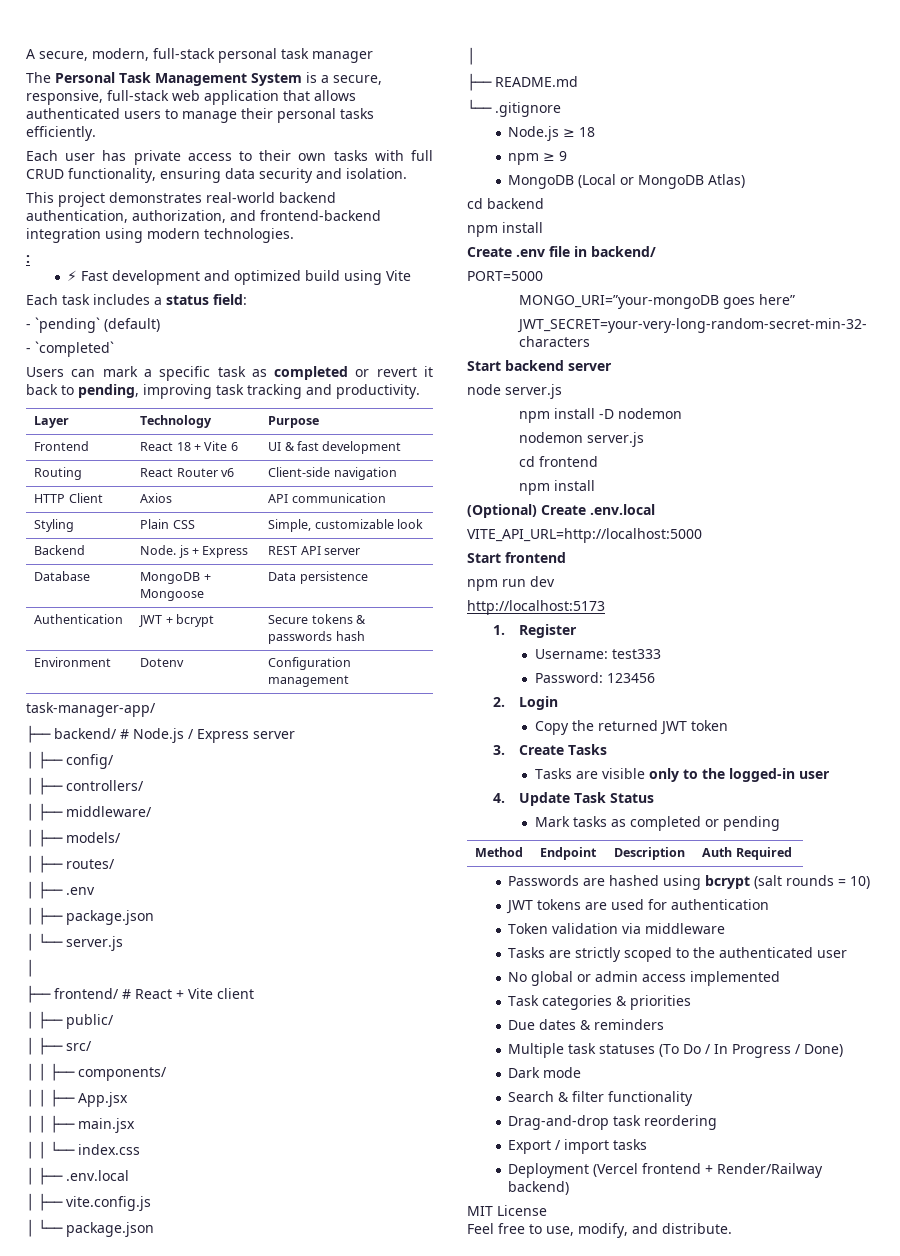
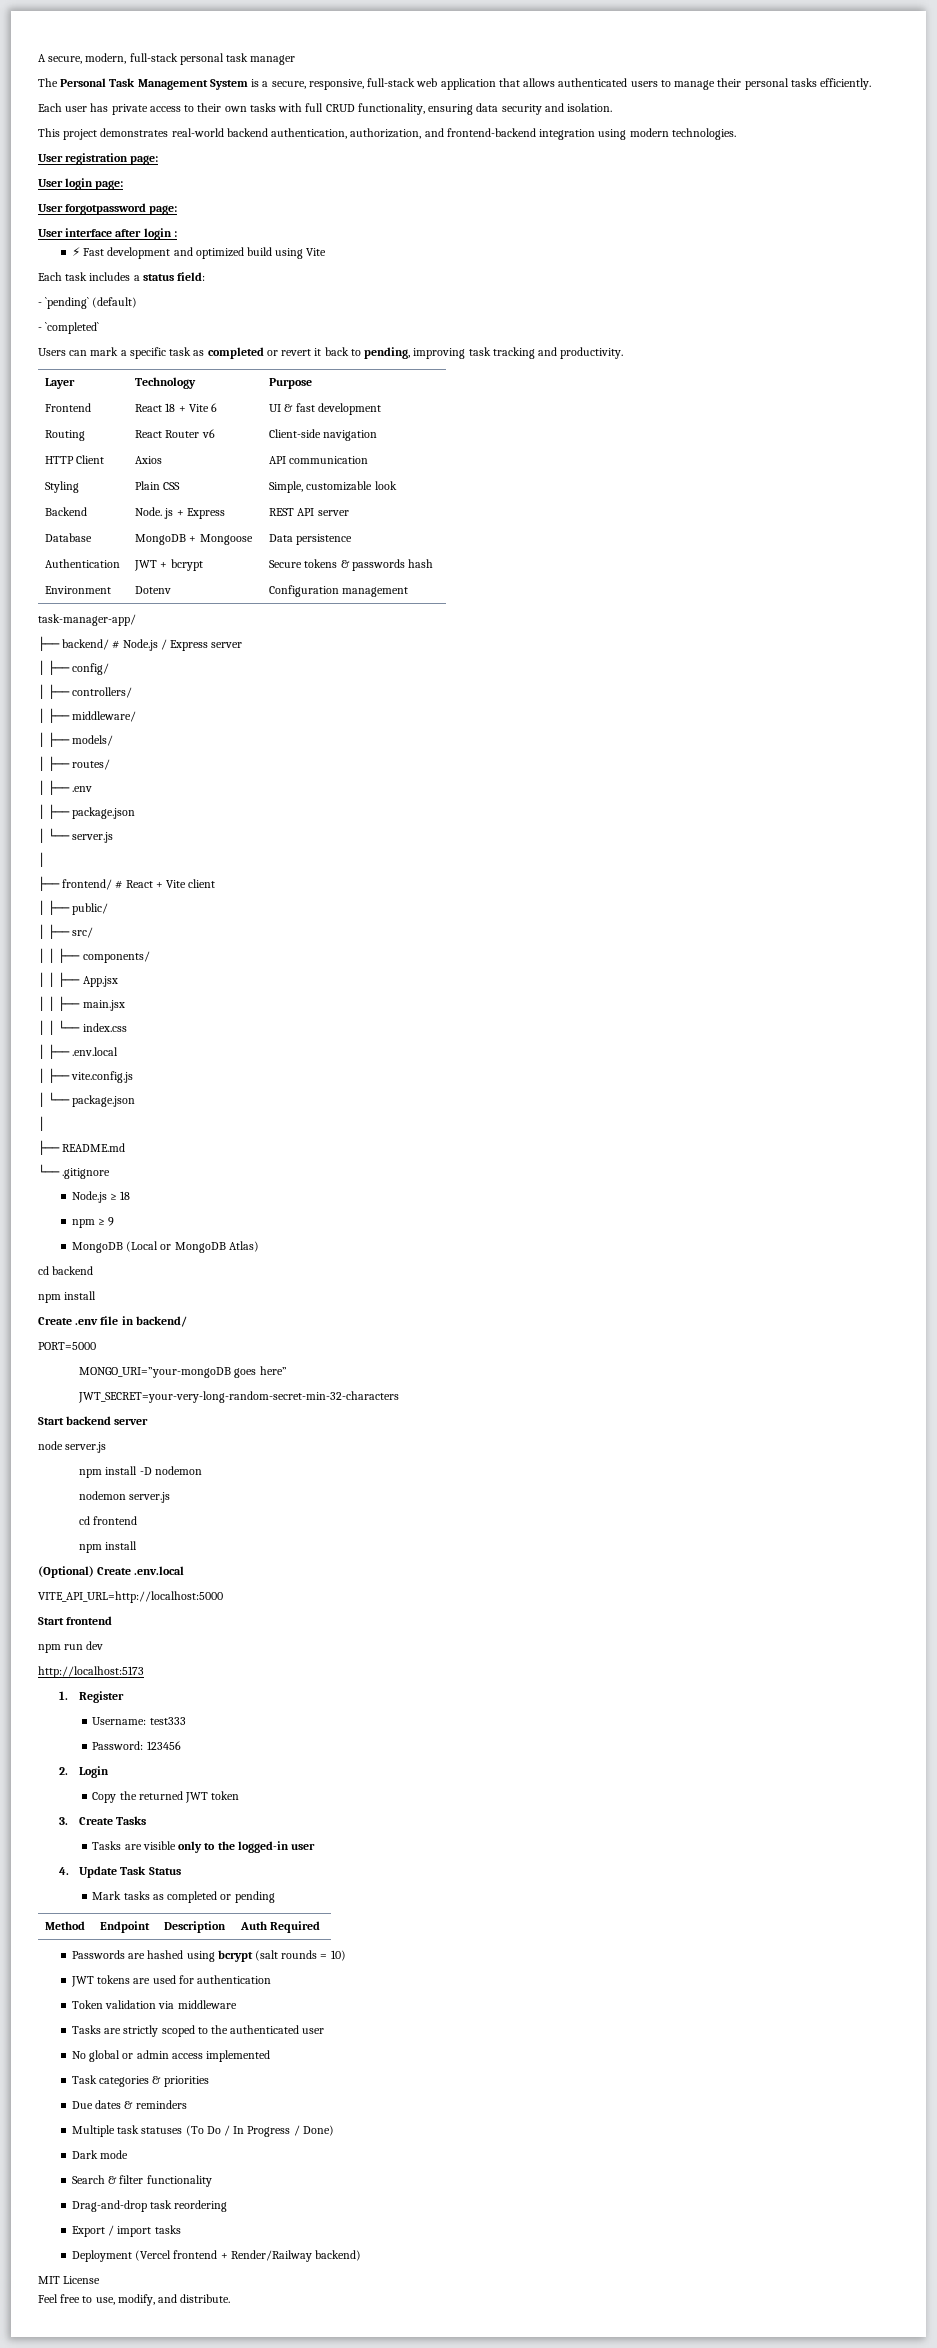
(294, 235) none -> [38,153,159,165] [38,178,124,190] [38,203,178,215] [38,228,172,240] User registration page: // User login page: // User forgotpassword page: // User interface after login

